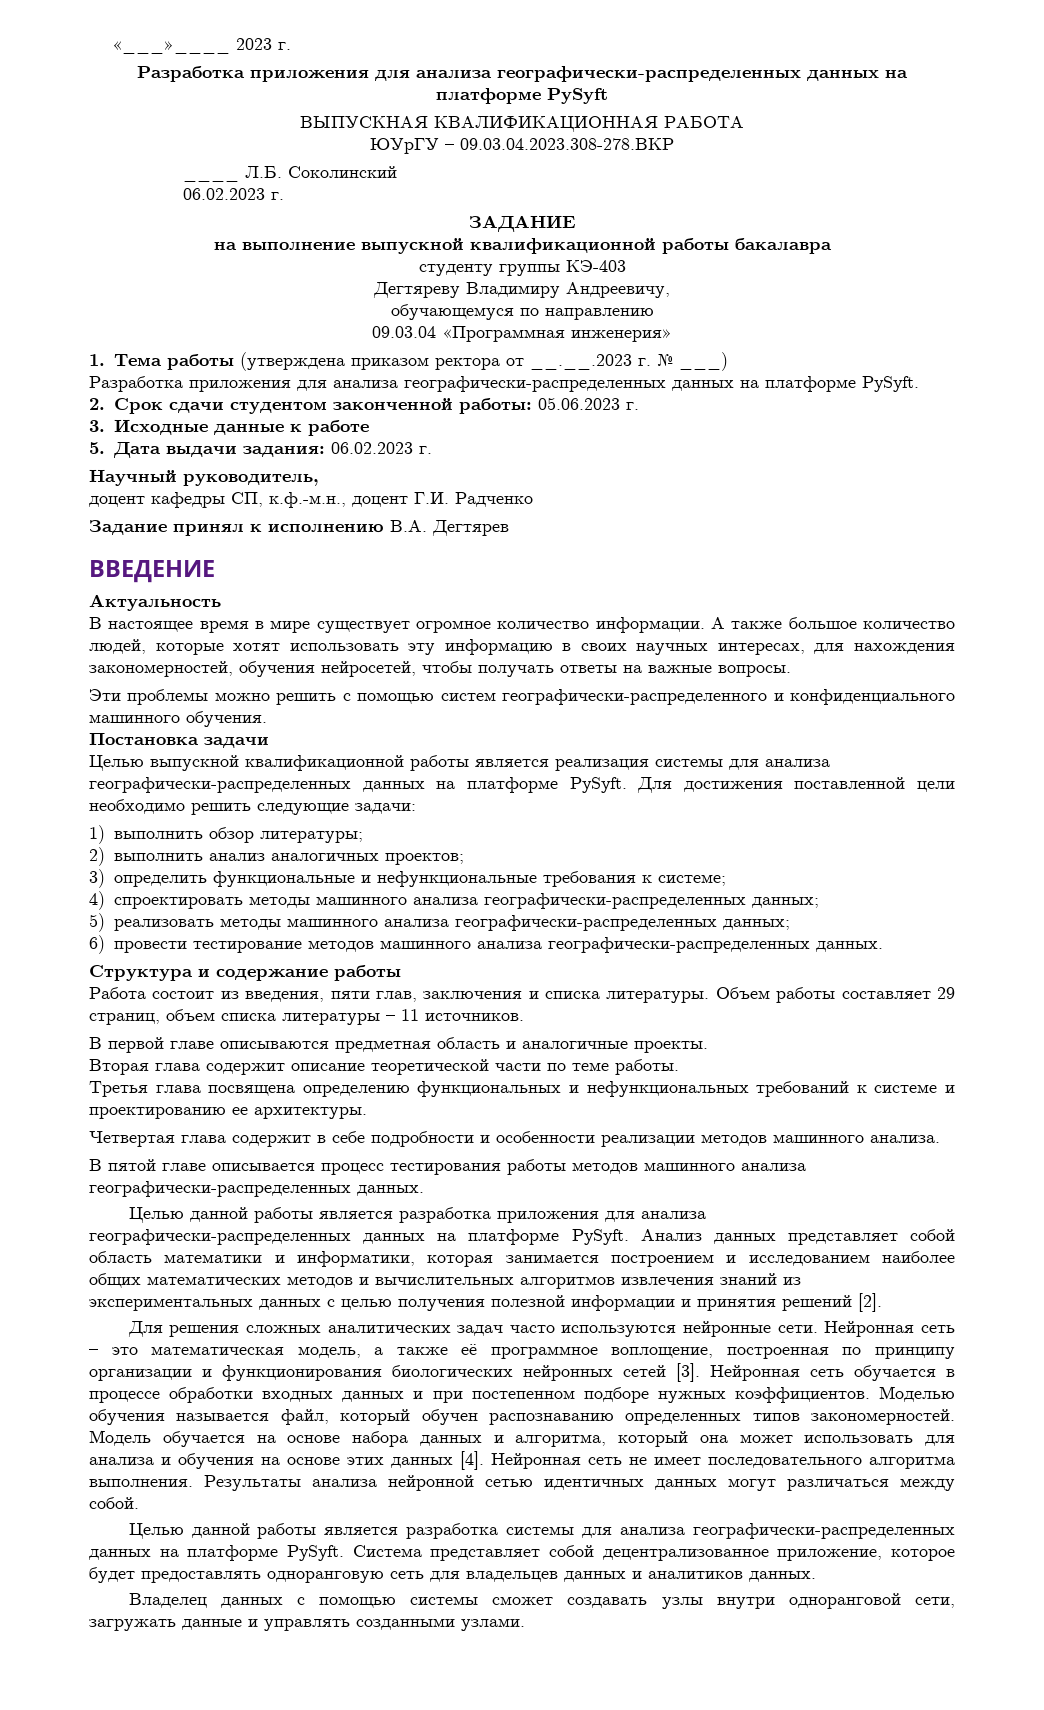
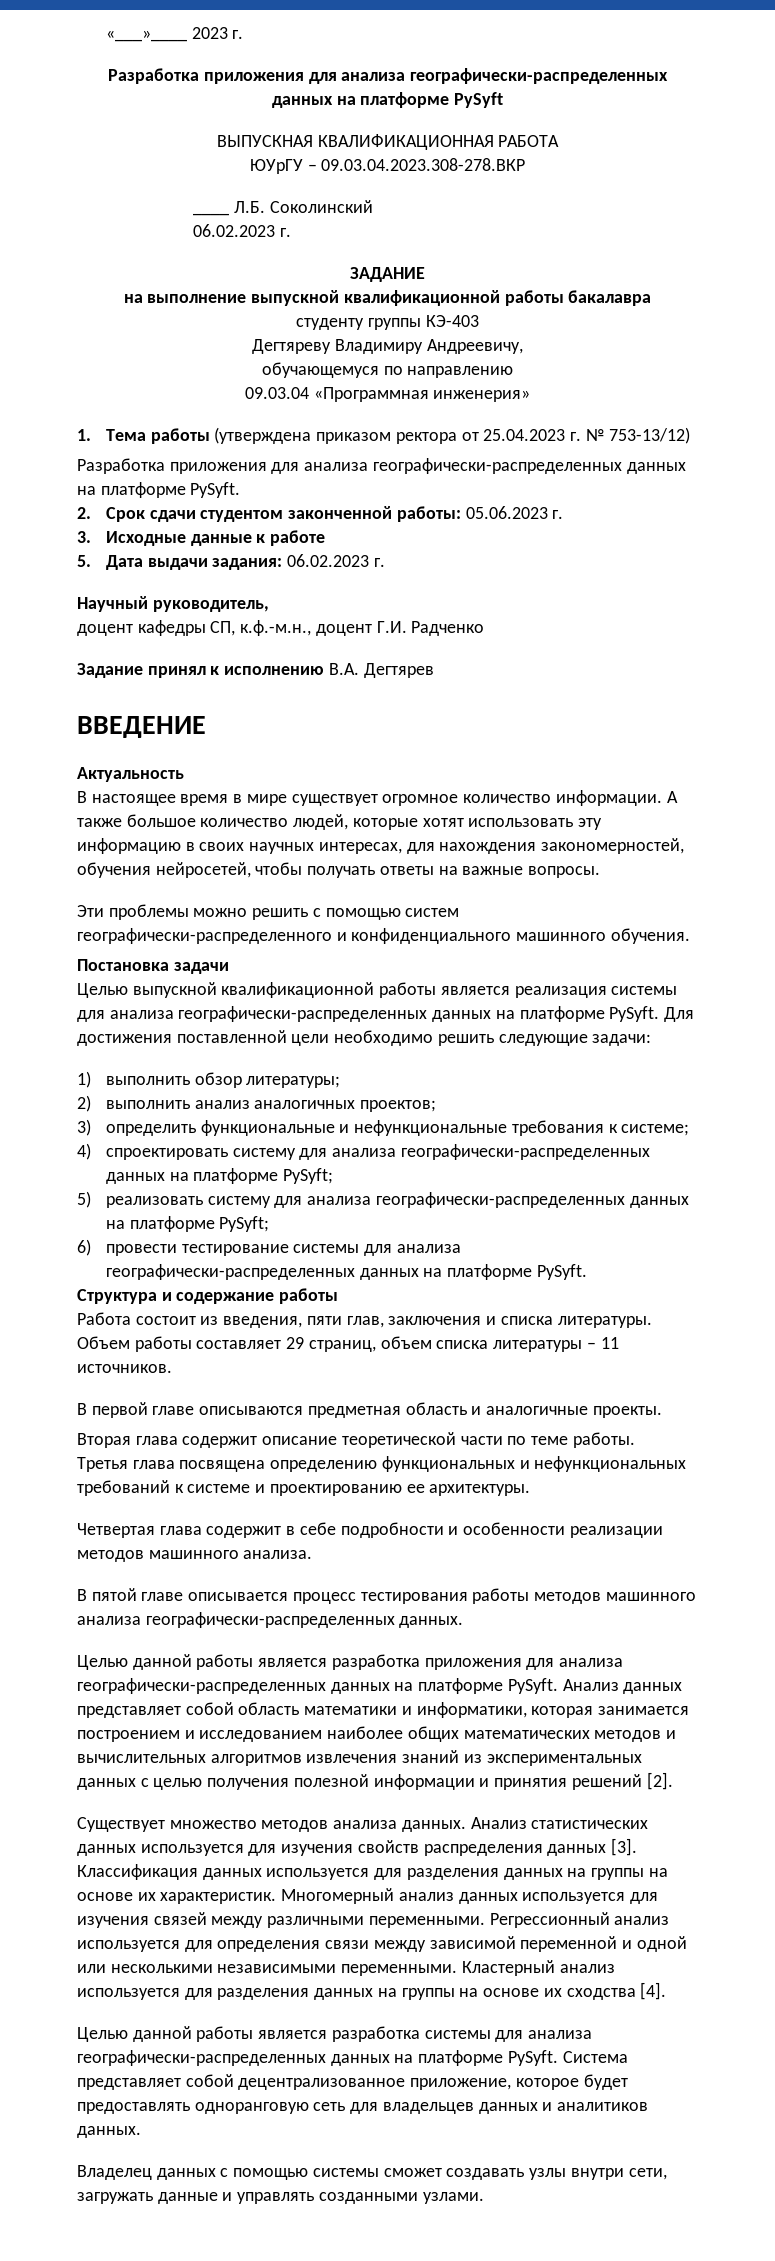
[529,354,632,370] __.__.2023 -> [483,429,566,441] 25.04.2023
[678,352,728,371] ___) -> [608,427,690,444] 753-13/12)
[248,893,819,909] [89,913,790,932] [89,935,883,954] методы машинного анализа географически-распределенных данных; // 5) реализовать методы машинного анализа географически-распределенных данных; // 6) провести тестирование методов машинного анализа географически-распределенных данных. -> [232,1144,650,1160] [106,1168,334,1184] [77,1191,689,1208] [106,1216,270,1232] [77,1239,461,1256] [106,1264,587,1280] систему для анализа географически-распределенных данных на платформе PySyft; // 5) реализовать систему для анализа географически-распределенных данных на платформе PySyft; // 6) провести тестирование системы для анализа географически-распределенных данных на платформе PySyft.
[127,1321,955,1337] [89,1344,955,1359] [89,1363,955,1382] [89,1386,956,1403] [89,1409,955,1425] [89,1430,955,1447] [89,1451,955,1470] [89,1475,955,1491] [89,1497,139,1509] Для решения сложных аналитических задач часто используются нейронные сети. Нейронная сеть – это математическая модель, а также её программное воплощение, построенная по принципу организации и функционирования биологических нейронных сетей [3]. Нейронная сеть обучается в процессе обработки входных данных и при постепенном подборе нужных коэффициентов. Моделью обучения называется файл, который обучен распознаванию определенных типов закономерностей. Модель обучается на основе набора данных и алгоритма, который она может использовать для анализа и обучения на основе этих данных [4]. Нейронная сеть не имеет последовательного алгоритма выполнения. Результаты анализа нейронной сетью идентичных данных могут различаться между собой. -> [77,1817,649,1832] [77,1838,638,1856] [77,1864,668,1880] [77,1888,659,1904] [77,1912,670,1928] [77,1936,687,1952] [77,1960,615,1976] [77,1982,667,2000] Существует множество методов анализа данных. Анализ статистических данных используется для изучения свойств распределения данных [3]. Классификация данных используется для разделения данных на группы на основе их характеристик. Многомерный анализ данных используется для изучения связей между различными переменными. Регрессионный анализ используется для определения связи между зависимой переменной и одной или несколькими независимыми переменными. Кластерный анализ используется для разделения данных на группы на основе их сходства [4].
[788,1593,901,1609] одноранговой -> (624, 2174) none

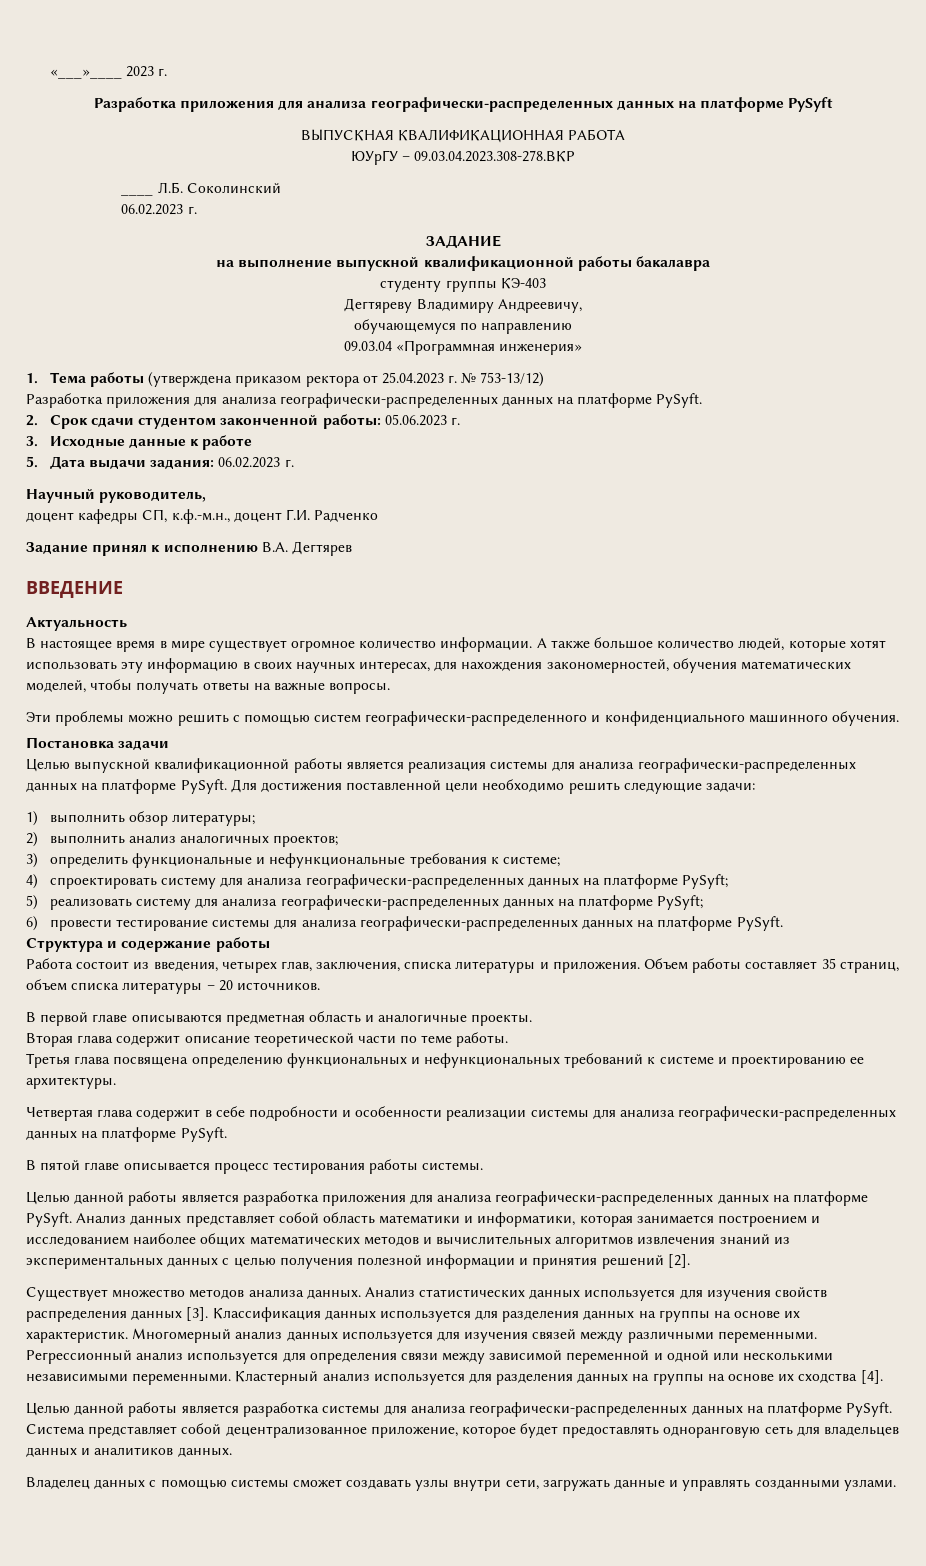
[155,862,251,878] нейросетей, -> [741,661,852,670] [26,680,86,693] математических моделей,
[306,1316,652,1328] пяти глав, заключения и списка литературы. -> [221,961,640,973] четырех глав, заключения, списка литературы и приложения.
[286,1337,305,1349] 29 -> [821,958,836,969] 35
[600,1337,619,1349] 11 -> [218,980,233,991] 20
[77,1550,313,1562] методов машинного анализа. -> [530,1106,897,1121] [26,1127,227,1142] системы для анализа географически-распределенных данных на платформе PySyft.
[534,1592,696,1604] [77,1612,464,1628] методов машинного анализа географически-распределенных данных. -> [422,1162,484,1171] системы.

